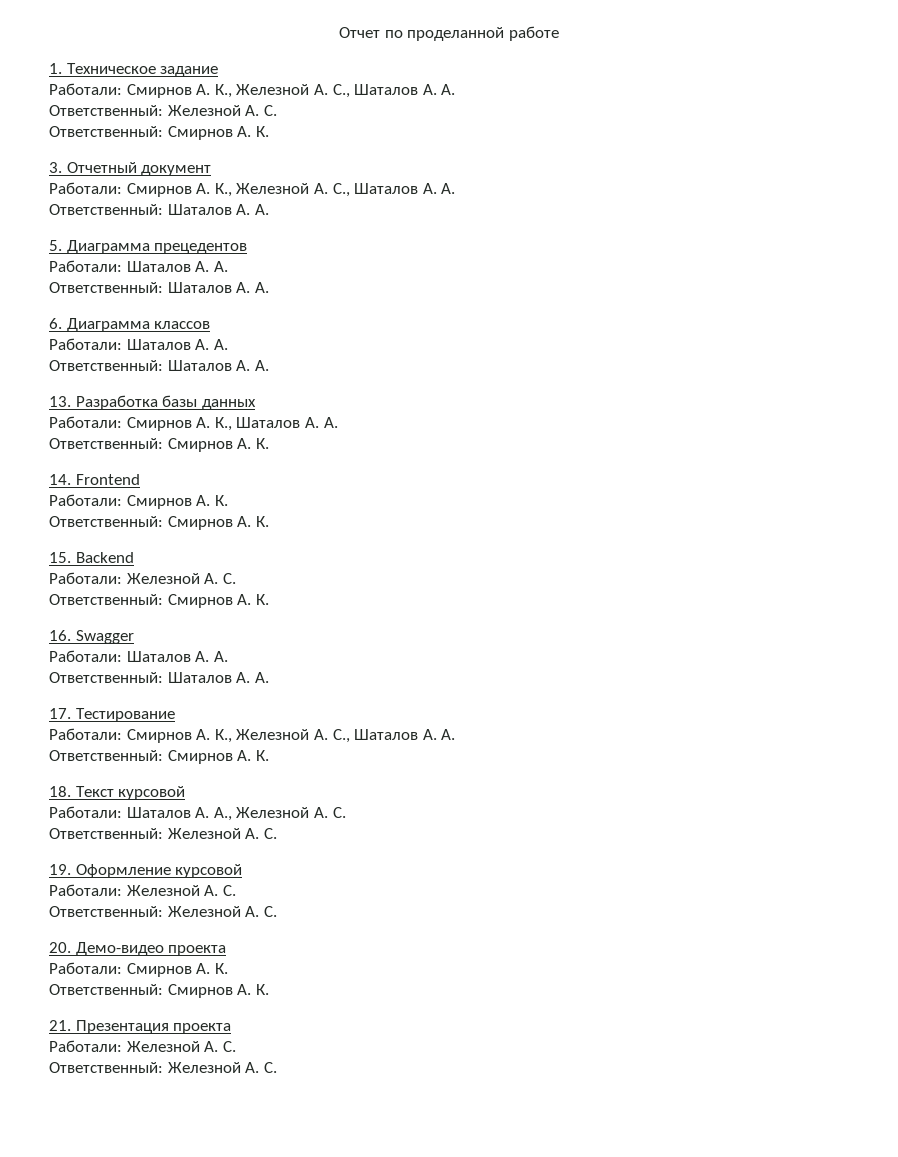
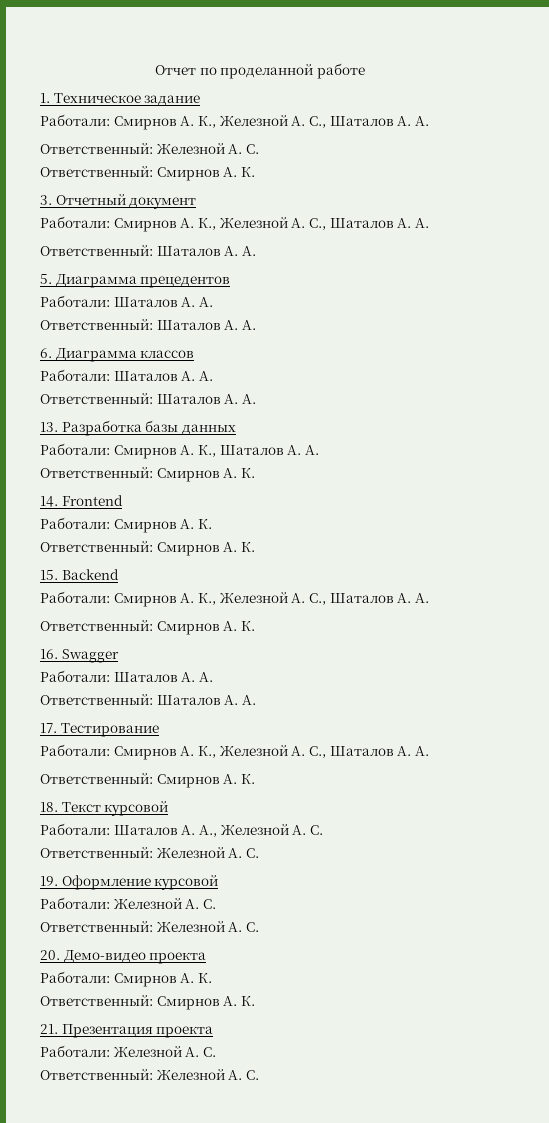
[126,573,236,584] Железной А. С. -> [113,592,429,607] Смирнов А. К., Железной А. С., Шаталов А. А.

